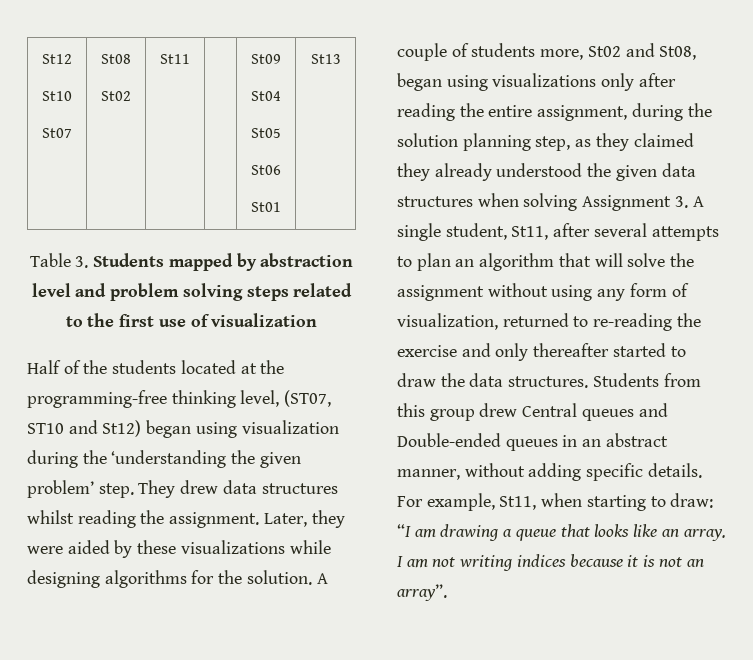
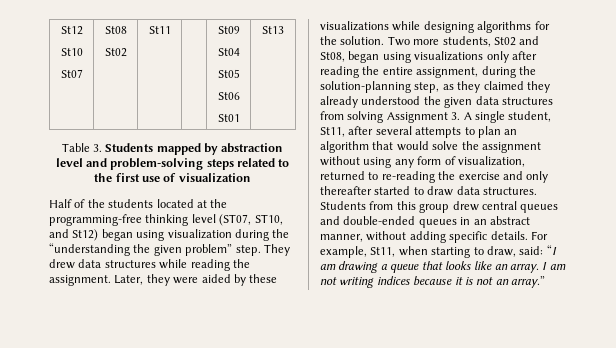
[110,283,243,301] problem solving -> [110,158,204,170] problem-solving
[240,390,332,407] [27,423,64,434] level, (ST07, ST10 -> [191,214,283,226] level (ST07, ST10,
[111,450,301,468] [27,480,94,498] ‘understanding the given problem’ -> [49,243,233,256] “understanding the given problem”
[27,510,74,524] whilst -> [159,259,188,269] while
[316,573,328,584] [397,43,584,61] A couple of students more, -> [387,36,491,47] Two more students,
[397,133,531,151] solution planning -> [320,81,411,93] solution-planning
[477,193,519,207] when -> [320,111,344,120] from
[594,253,623,267] will -> [396,141,429,151] would
[440,373,465,387] the -> (454, 191) none
[522,403,578,417] Central -> [481,201,517,210] central
[397,433,501,447] Double-ended -> [343,216,416,225] double-ended
[670,493,714,508] draw: -> [486,246,544,257] draw, said:
[397,584,447,601] array”. -> [511,276,545,288] array.”

